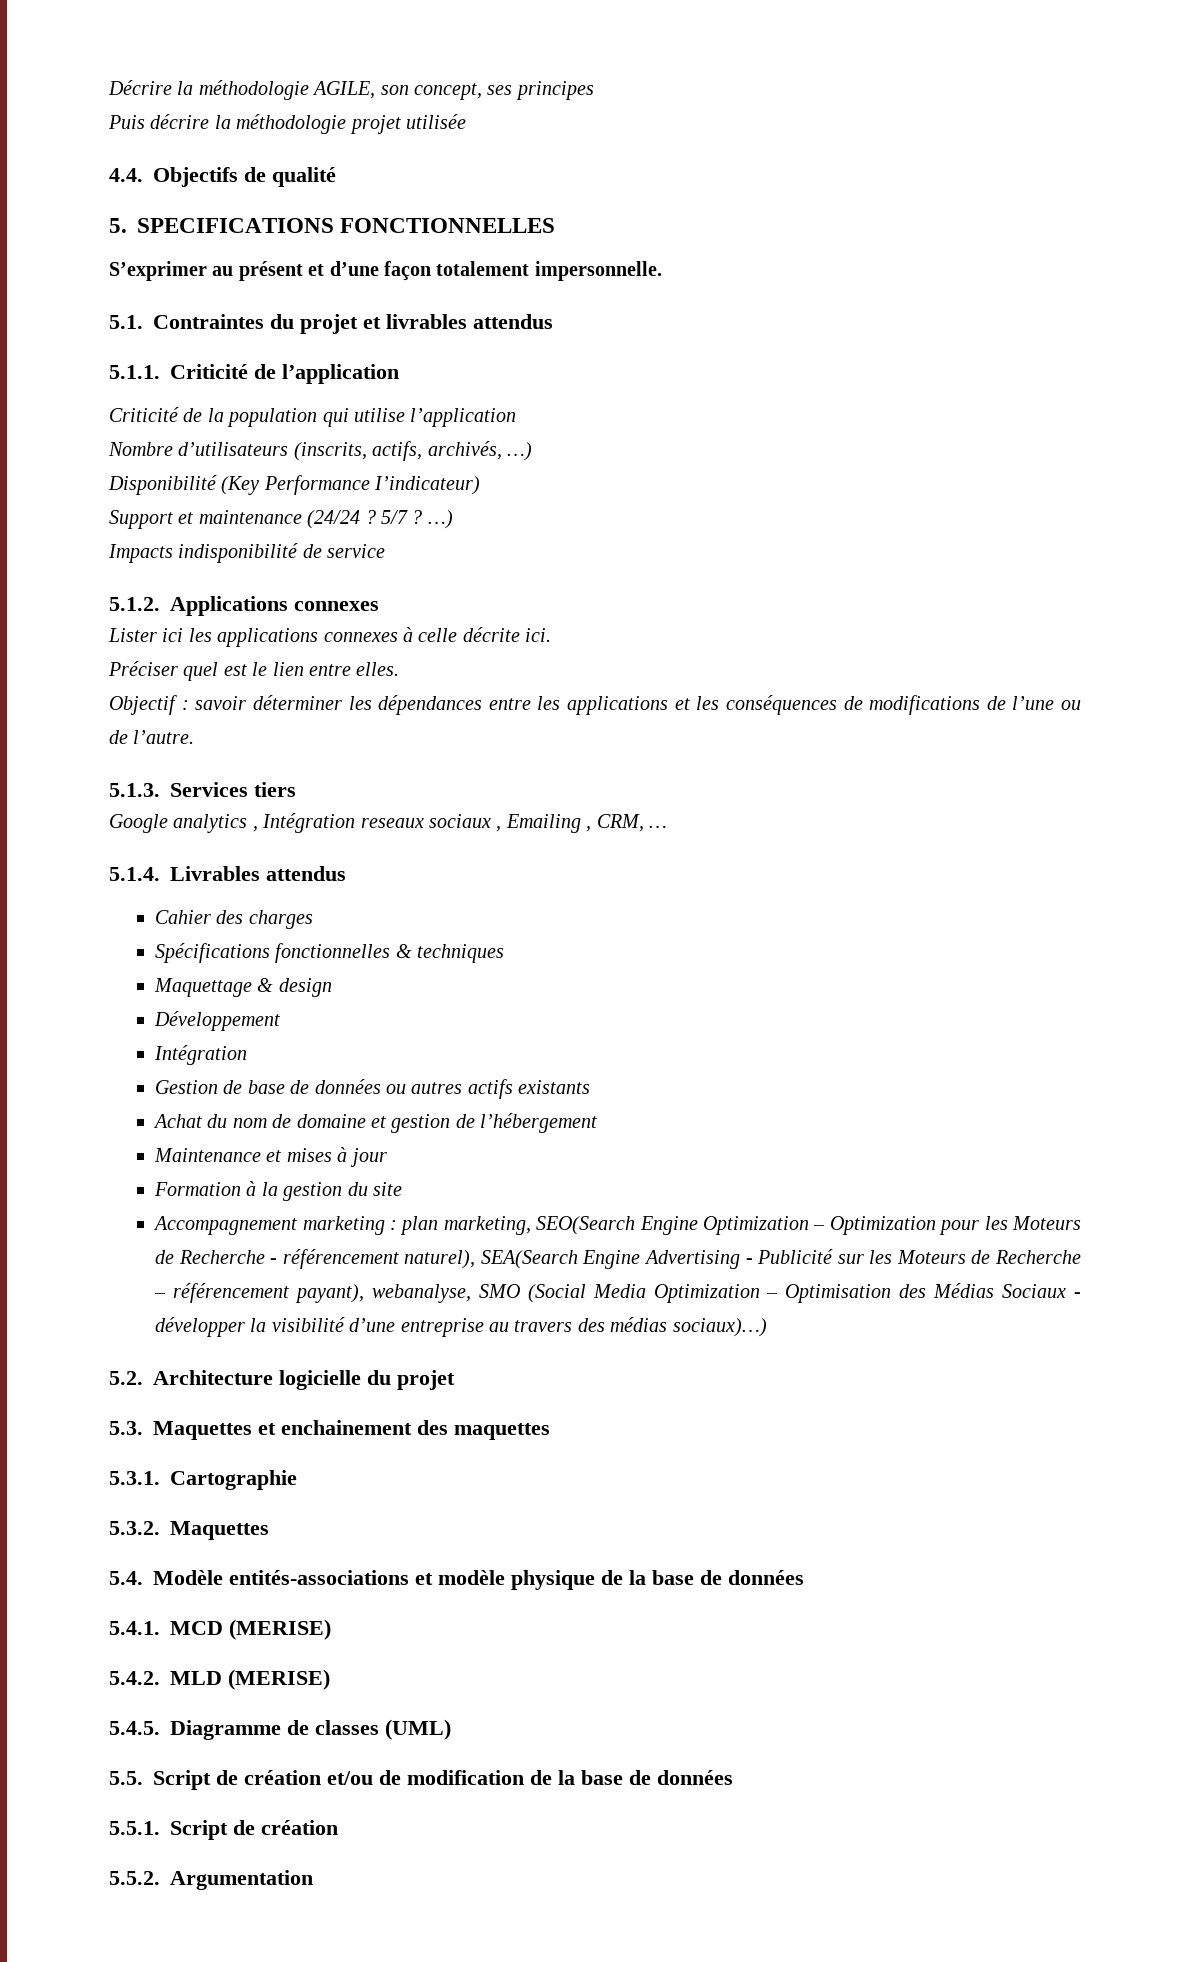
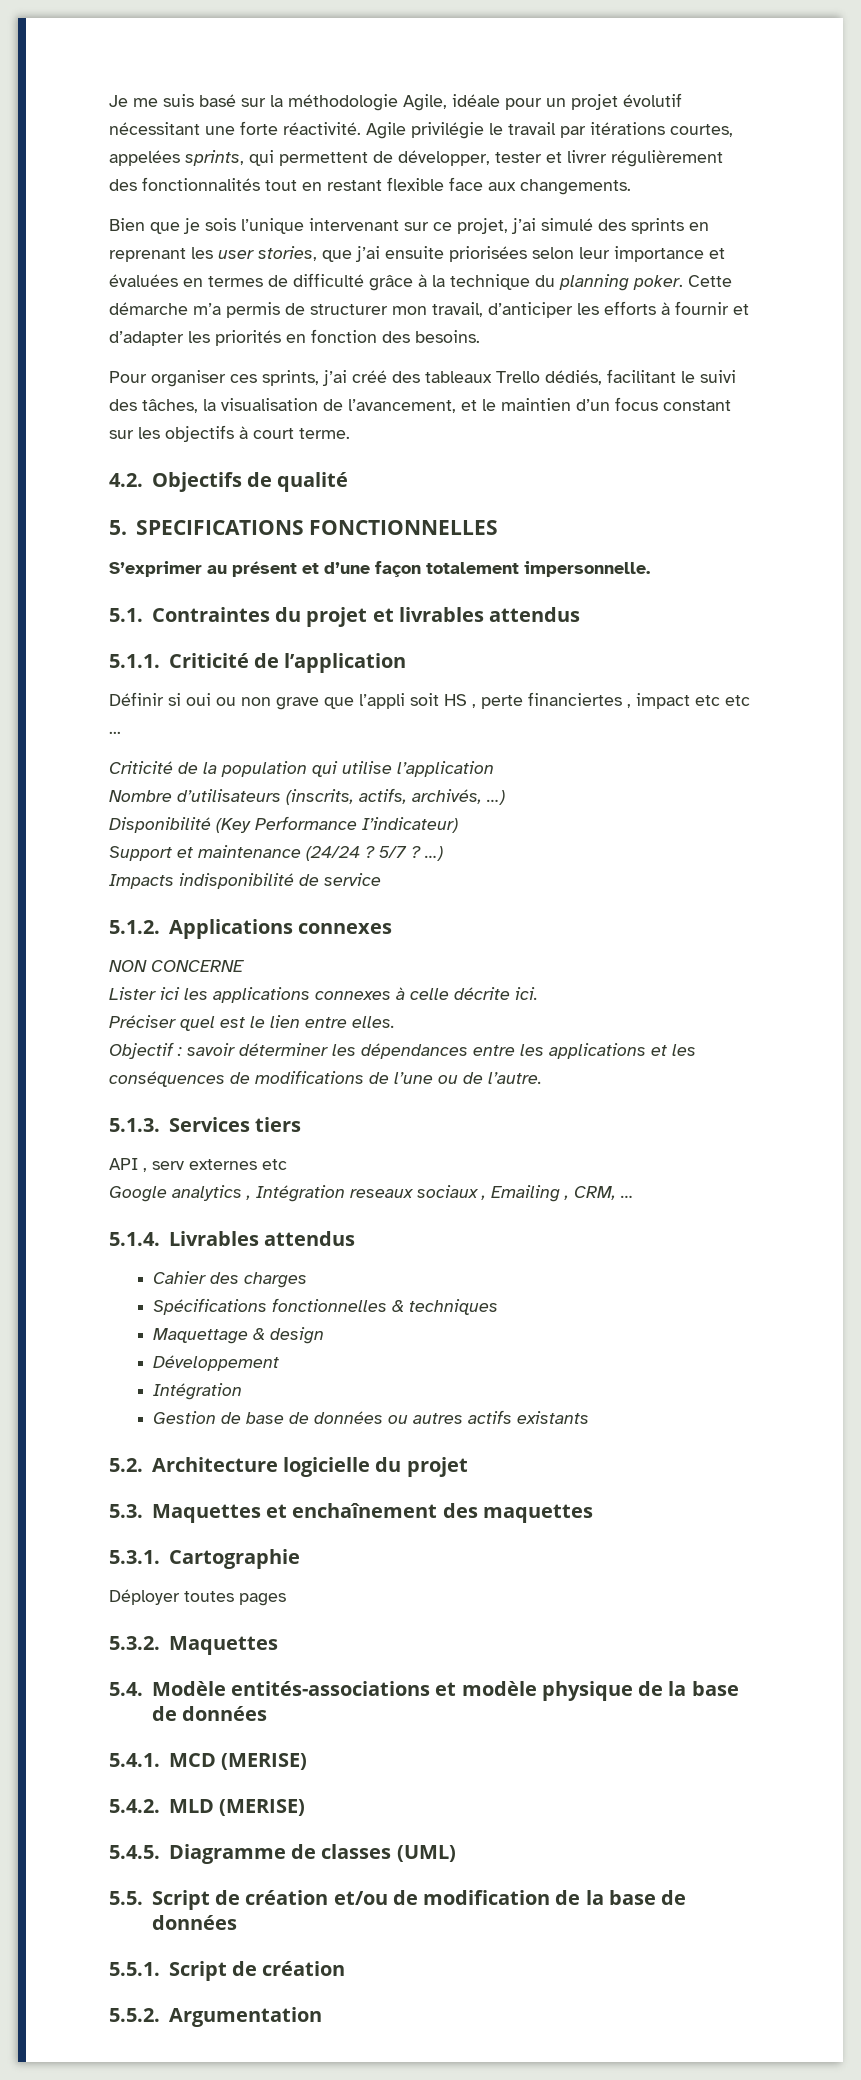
[108,80,594,100] [108,114,466,134] [109,168,143,182] Décrire la méthodologie AGILE, son concept, ses principes // Puis décrire la méthodologie projet utilisée // 4.4. -> [109,93,682,111] [109,121,733,139] [109,150,723,167] [109,177,631,195] [109,218,709,234] [109,246,725,262] [109,273,732,291] [109,301,749,318] [109,329,480,346] [109,369,736,387] [109,397,731,413] [109,425,350,442] [109,473,143,487] Je me suis basé sur la méthodologie Agile, idéale pour un projet évolutif nécessitant une forte réactivité. Agile privilégie le travail par itérations courtes, appelées sprints, qui permettent de développer, tester et livrer régulièrement des fonctionnalités tout en restant flexible face aux changements. // Bien que je sois l’unique intervenant sur ce projet, j’ai simulé des sprints en reprenant les user stories, que j’ai ensuite priorisées selon leur importance et évaluées en termes de difficulté grâce à la technique du planning poker. Cette démarche m’a permis de structurer mon travail, d’anticiper les efforts à fournir et d’adapter les priorités en fonction des besoins. // Pour organiser ces sprints, j’ai créé des tableaux Trello dédiés, facilitant le suivi des tâches, la visualisation de l’avancement, et le maintien d’un focus constant sur les objectifs à court terme. // 4.2.
(399, 374) none -> [109,692,750,710] [109,731,121,734] // Définir si oui ou non grave que l’appli soit HS , perte financiertes , impact etc etc ...
(379, 606) none -> [109,960,244,972] // NON CONCERNE
(296, 789) none -> [109,1158,287,1172] // API , serv externes etc
[153,1113,598,1133] [154,1147,387,1167] [154,1181,403,1201] [153,1216,1082,1235] [155,1249,1081,1269] [154,1283,1081,1303] [155,1317,767,1337] // Achat du nom de domaine et gestion de l’hébergement // Maintenance et mises à jour // Formation à la gestion du site // Accompagnement marketing : plan marketing, SEO(Search Engine Optimization – Optimization pour les Moteurs de Recherche - référencement naturel), SEA(Search Engine Advertising - Publicité sur les Moteurs de Recherche – référencement payant), webanalyse, SMO (Social Media Optimization – Optimisation des Médias Sociaux - développer la visibilité d’une entreprise au travers des médias sociaux)…) -> (590, 1417) none
[281,1420,412,1435] enchainement -> [292,1503,438,1518] enchaînement
(297, 1480) none -> [109,1589,286,1606] // Déployer toutes pages

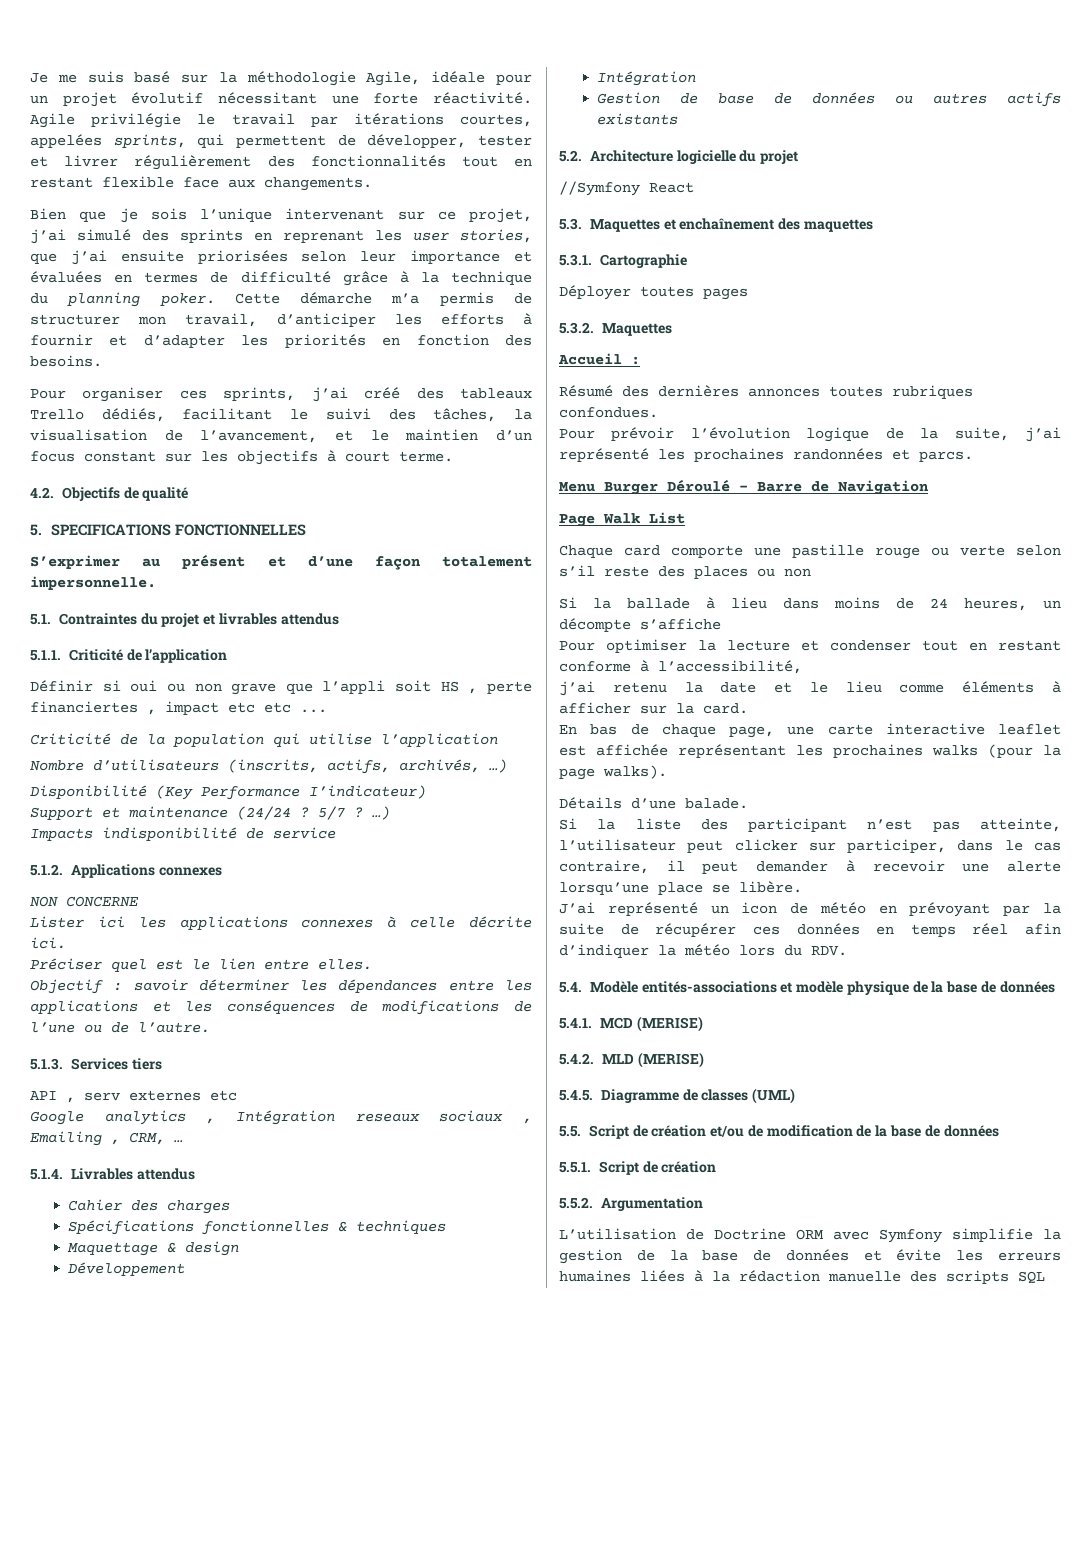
(468, 1467) none -> [559,181,694,196] // //Symfony React
(278, 1645) none -> [558,353,640,365] [559,385,973,399] [559,407,658,418] [559,427,1061,442] [559,448,973,462] [559,479,929,495] [559,512,685,527] [559,544,1061,559] [559,565,811,579] [559,597,1061,611] [559,618,721,632] [559,639,1061,653] [559,660,802,674] [559,681,1061,696] [559,702,748,714] [559,723,1061,738] [559,744,1061,758] [559,765,667,780] [559,797,748,809] [559,818,1061,832] [559,839,1061,853] [559,860,1061,874] [559,881,802,895] [559,902,1061,917] [559,923,1061,937] [559,944,847,958] // Accueil : // Résumé des dernières annonces toutes rubriques confondues. // Pour prévoir l’évolution logique de la suite, j’ai représenté les prochaines randonnées et parcs. // Menu Burger Déroulé – Barre de Navigation // Page Walk List // Chaque card comporte une pastille rouge ou verte selon s’il reste des places ou non // Si la ballade à lieu dans moins de 24 heures, un décompte s’affiche // Pour optimiser la lecture et condenser tout en restant conforme à l’accessibilité, // j’ai retenu la date et le lieu comme éléments à afficher sur la card. // En bas de chaque page, une carte interactive leaflet est affichée représentant les prochaines walks (pour la page walks). // Détails d’une balade. // Si la liste des participant n’est pas atteinte, l’utilisateur peut clicker sur participer, dans le cas contraire, il peut demander à recevoir une alerte lorsqu’une place se libère. // J’ai représenté un icon de météo en prévoyant par la suite de récupérer ces données en temps réel afin d’indiquer la météo lors du RDV.
(322, 2017) none -> [559,1228,1061,1243] [559,1249,1061,1264] [559,1270,1045,1284] // L’utilisation de Doctrine ORM avec Symfony simplifie la gestion de la base de données et évite les erreurs humaines liées à la rédaction manuelle des scripts SQL

